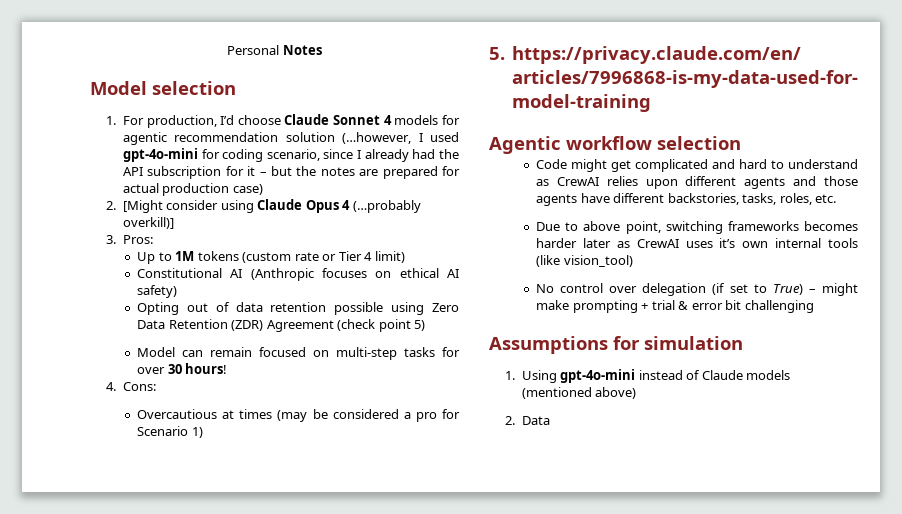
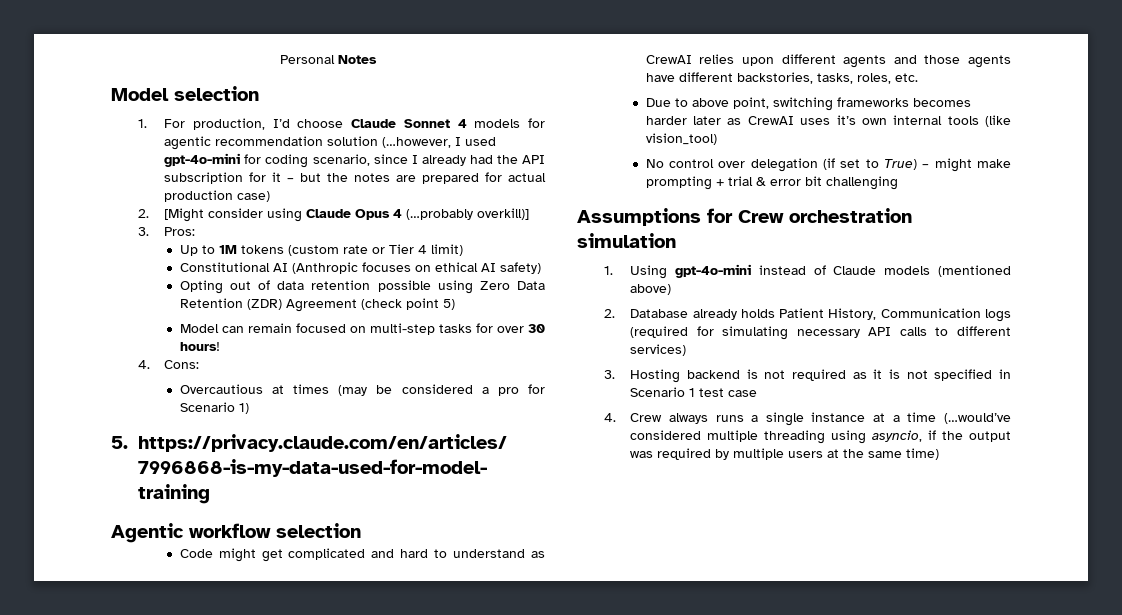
(640, 343) none -> [738,208,912,223] Crew orchestration
[521,416,550,425] Data -> [630,308,1011,322] [630,326,1011,340] [630,344,687,356] [603,369,1011,383] [630,387,758,397] [603,412,1011,426] [630,430,1011,444] [630,448,940,460] Database already holds Patient History, Communication logs (required for simulating necessary API calls to different services) // 3. Hosting backend is not required as it is not specified in Scenario 1 test case // 4. Crew always runs a single instance at a time (…would’ve considered multiple threading using asyncio, if the output was required by multiple users at the same time)

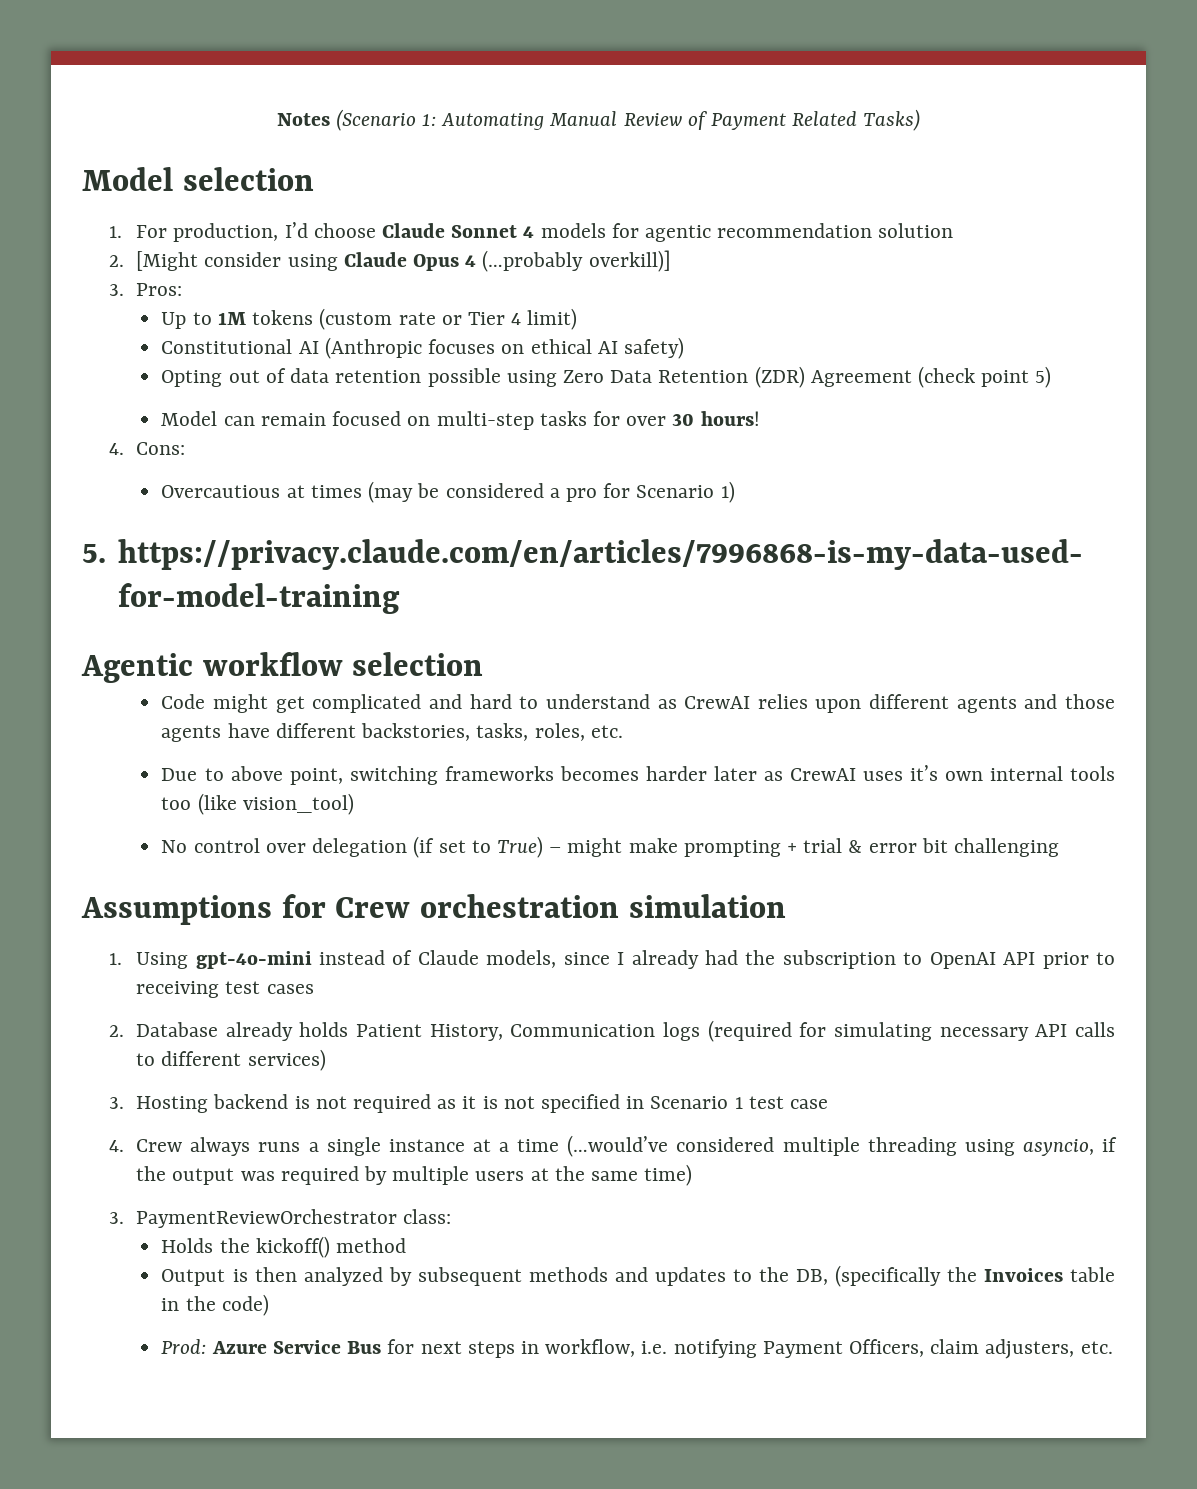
[280,55,335,64] Personal -> (276, 119) none
(377, 59) none -> [335,109,921,131] (Scenario 1: Automating Manual Review of Payment Related Tasks)
[382,137,497,148] [164,153,546,168] [164,172,546,184] [164,190,271,202] (…however, I used gpt-4o-mini for coding scenario, since I already had the API subscription for it – but the notes are prepared for actual production case) -> (954, 230) none
(979, 120) none -> [161,797,192,810] too
[884,265,1011,277] [630,284,672,295] models (mentioned above) -> [486,950,1116,969] [136,981,314,998] models, since I already had the subscription to OpenAI API prior to receiving test cases
(940, 454) none -> [109,1209,452,1228] [161,1236,407,1258] [161,1265,1115,1287] [161,1294,269,1316] [161,1339,1113,1359] // 3. PaymentReviewOrchestrator class: // Holds the kickoff() method // Output is then analyzed by subsequent methods and updates to the DB, (specifically the Invoices table in the code) // Prod: Azure Service Bus for next steps in workflow, i.e. notifying Payment Officers, claim adjusters, etc.

